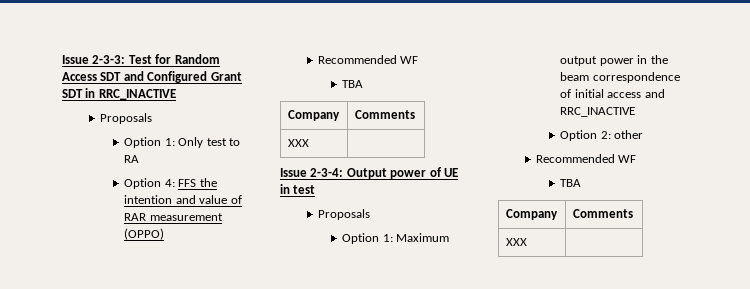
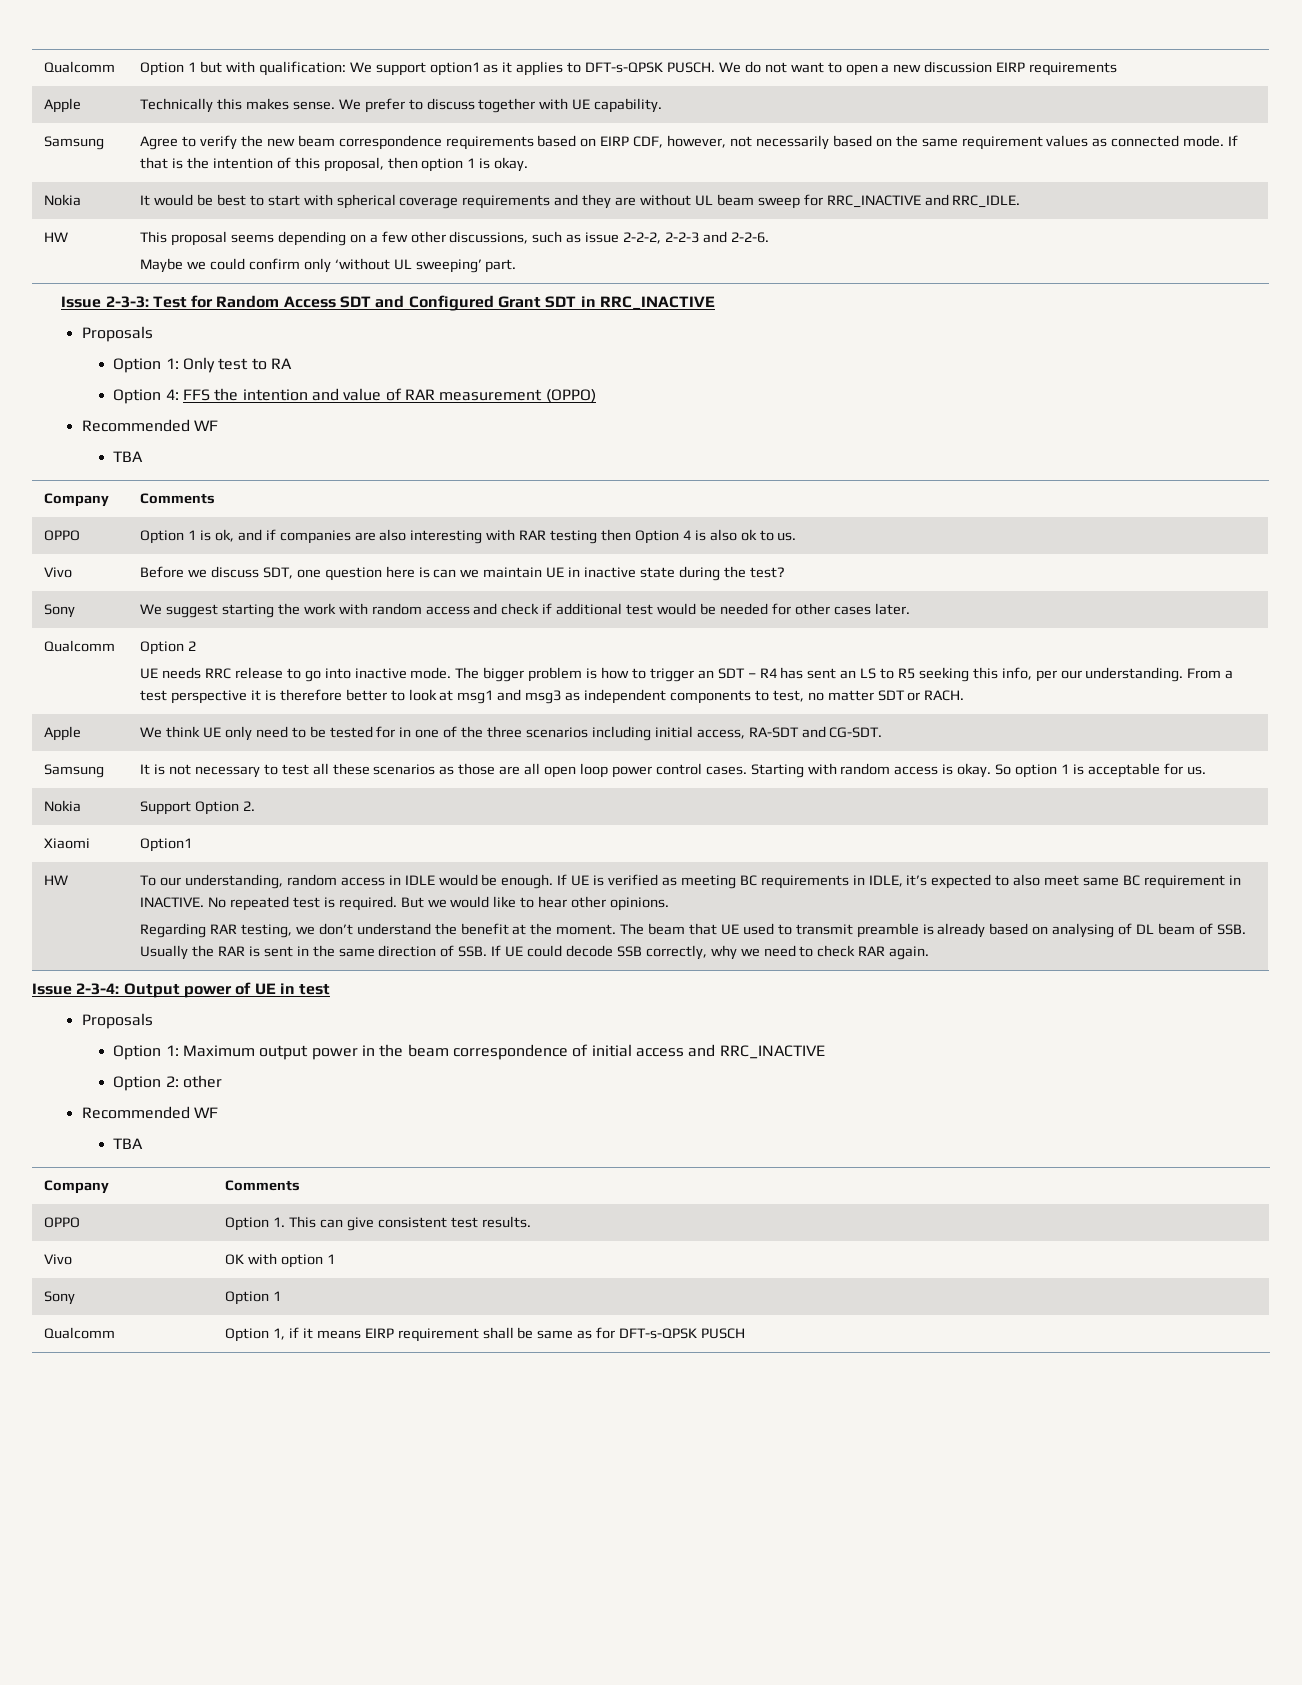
(62, 59) none -> [44,61,116,73] [140,61,1118,76] [44,98,82,113] [140,98,663,113] [44,136,105,150] [140,135,1239,150] [140,157,529,172] [44,194,82,206] [140,194,1021,209] [44,232,69,242] [140,231,769,246] [140,258,517,273] Qualcomm | Option 1 but with qualification: We support option1 as it applies to DFT-s-QPSK PUSCH. We do not want to open a new discussion EIRP requirements // Apple | Technically this makes sense. We prefer to discuss together with UE capability. // Samsung | Agree to verify the new beam correspondence requirements based on EIRP CDF, however, not necessarily based on the same requirement values as connected mode. If that is the intention of this proposal, then option 1 is okay. // Nokia | It would be best to start with spherical coverage requirements and they are without UL beam sweep for RRC_INACTIVE and RRC_IDLE. // HW | This proposal seems depending on a few other discussions, such as issue 2-2-2, 2-2-3 and 2-2-6. // Maybe we could confirm only ‘without UL sweeping’ part. //
[287,139,309,147] XXX | -> [44,530,81,541] [140,529,797,544] [44,567,73,578] [140,566,785,581] [44,604,76,618] [140,603,910,618] [44,640,116,652] [140,641,197,655] [140,667,1234,682] [140,689,965,704] [44,726,82,741] [140,726,883,741] [44,764,105,778] [140,763,1206,778] [44,800,82,812] [140,801,255,815] [44,838,91,849] [140,838,193,852] [44,875,69,885] [140,874,1241,889] [140,896,670,911] [140,923,1246,938] [140,945,930,960] OPPO | Option 1 is ok, and if companies are also interesting with RAR testing then Option 4 is also ok to us. // Vivo | Before we discuss SDT, one question here is can we maintain UE in inactive state during the test? // Sony | We suggest starting the work with random access and check if additional test would be needed for other cases later. // Qualcomm | Option 2 // UE needs RRC release to go into inactive mode. The bigger problem is how to trigger an SDT – R4 has sent an LS to R5 seeking this info, per our understanding. From a test perspective it is therefore better to look at msg1 and msg3 as independent components to test, no matter SDT or RACH. // Apple | We think UE only need to be tested for in one of the three scenarios including initial access, RA-SDT and CG-SDT. // Samsung | It is not necessary to test all these scenarios as those are all open loop power control cases. Starting with random access is okay. So option 1 is acceptable for us. // Nokia | Support Option 2. // Xiaomi | Option1 // HW | To our understanding, random access in IDLE would be enough. If UE is verified as meeting BC requirements in IDLE, it’s expected to also meet same BC requirement in INACTIVE. No repeated test is required. But we would like to hear other opinions. // Regarding RAR testing, we don’t understand the benefit at the moment. The beam that UE used to transmit preamble is already based on analysing of DL beam of SSB. Usually the RAR is sent in the same direction of SSB. If UE could decode SSB correctly, why we need to check RAR again.
[505,238,527,246] XXX | -> [44,1217,81,1228] [225,1216,531,1231] [44,1254,73,1265] [225,1253,335,1268] [44,1291,76,1305] [225,1291,282,1305] [44,1327,116,1339] [225,1327,746,1342] OPPO | Option 1. This can give consistent test results. // Vivo | OK with option 1 // Sony | Option 1 // Qualcomm | Option 1, if it means EIRP requirement shall be same as for DFT-s-QPSK PUSCH

